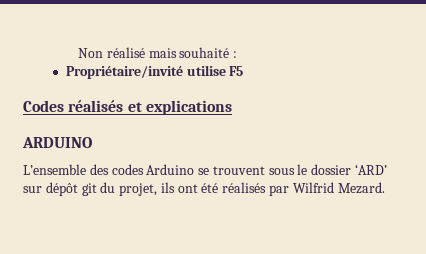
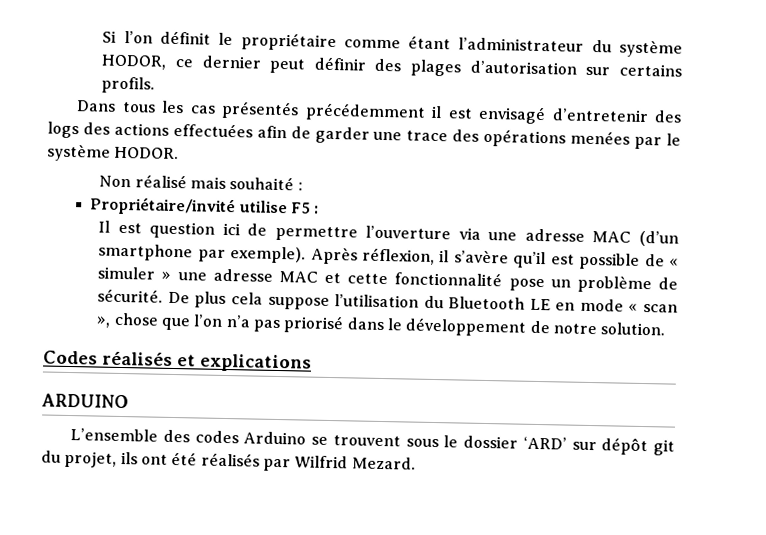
(78, 53) none -> [102,30,683,58] [101,54,682,77] [101,76,156,94] [76,100,683,125] [47,121,681,150] [46,144,180,162] Si l’on définit le propriétaire comme étant l’administrateur du système HODOR, ce dernier peut définir des plages d’autorisation sur certains profils. // Dans tous les cas présentés précédemment il est envisagé d’entretenir des logs des actions effectuées afin de garder une trace des opérations menées par le système HODOR. //
(244, 71) none -> [314,205,320,214] [98,220,680,247] [98,243,680,270] [97,266,678,294] [97,288,678,313] [96,312,666,337] : // Il est question ici de permettre l’ouverture via une adresse MAC (d’un smartphone par exemple). Après réflexion, il s’avère qu’il est possible de « simuler » une adresse MAC et cette fonctionnalité pose un problème de sécurité. De plus cela suppose l’utilisation du Bluetooth LE en mode « scan », chose que l’on n’a pas priorisé dans le développement de notre solution.

